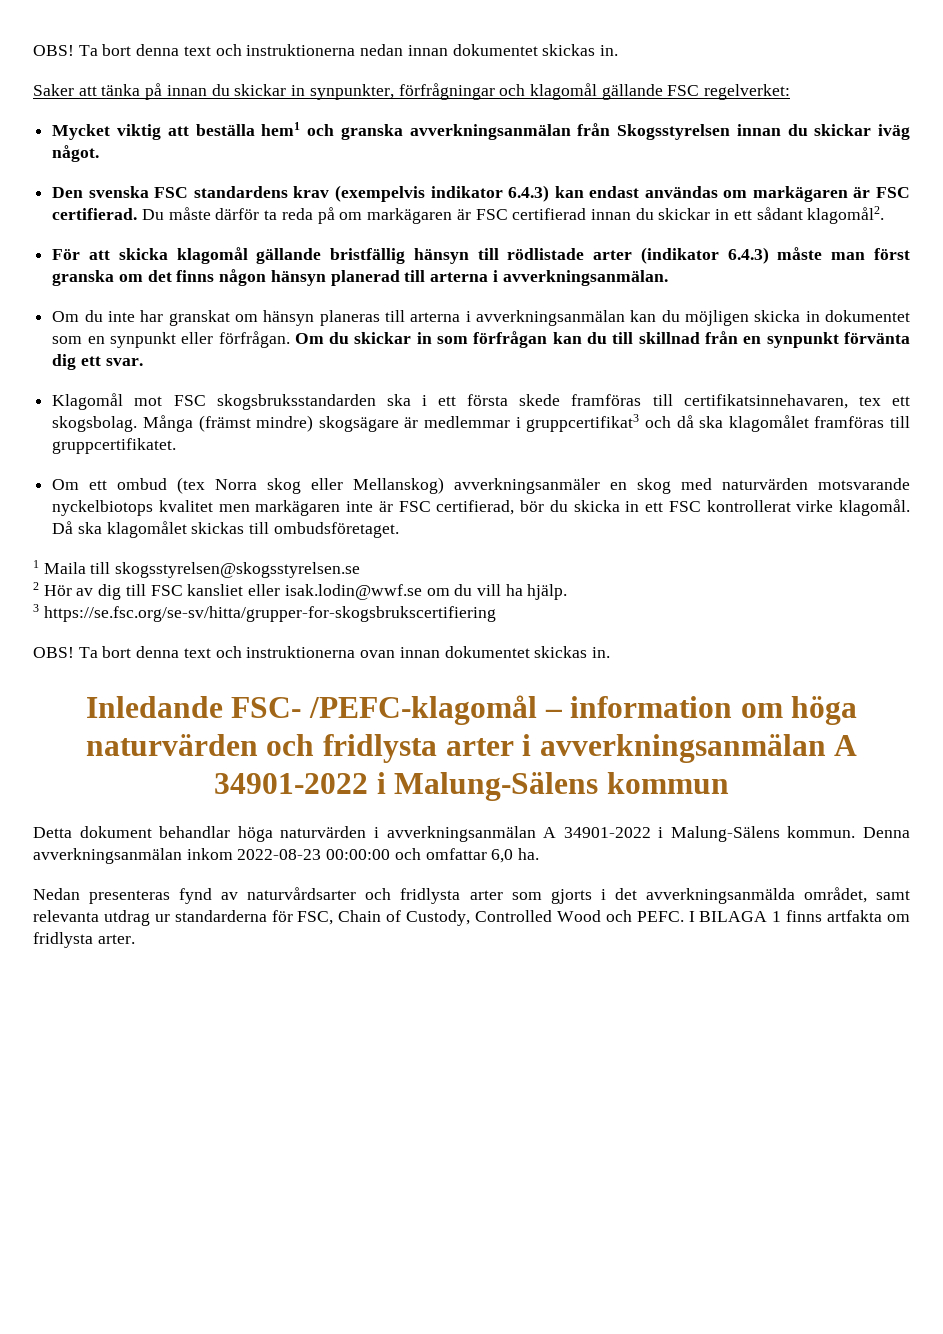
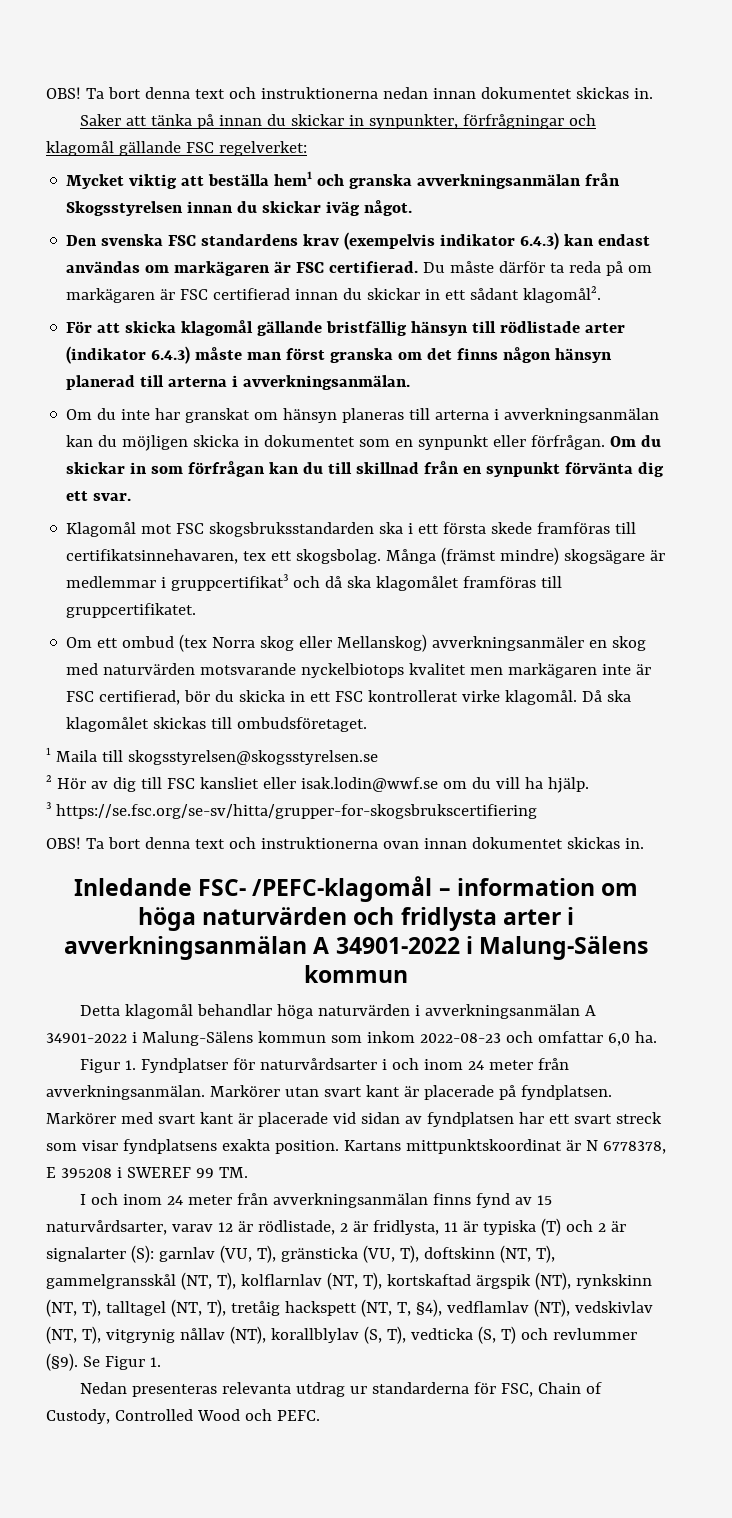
[79,826,152,838] dokument -> [124,1004,193,1019] klagomål
[787,826,911,838] [33,848,182,864] kommun. Denna avverkningsanmälan -> [257,1031,362,1043] kommun som
[326,849,391,860] 00:00:00 -> (501, 1038) none
[33,887,910,904] Nedan presenteras fynd av naturvårdsarter och fridlysta arter som gjorts i det avverkningsanmälda området, samt -> [79,1058,569,1073] [46,1085,612,1100] [46,1112,662,1127] [46,1139,666,1154] [46,1167,248,1178] [79,1193,552,1208] [46,1218,626,1236] [46,1245,555,1263] [46,1272,652,1290] [46,1299,653,1317] [46,1326,637,1344] [46,1353,161,1371] [79,1382,217,1397] Figur 1. Fyndplatser för naturvårdsarter i och inom 24 meter från avverkningsanmälan. Markörer utan svart kant är placerade på fyndplatsen. Markörer med svart kant är placerade vid sidan av fyndplatsen har ett svart streck som visar fyndplatsens exakta position. Kartans mittpunktskoordinat är N 6778378, E 395208 i SWEREF 99 TM. // I och inom 24 meter från avverkningsanmälan finns fynd av 15 naturvårdsarter, varav 12 är rödlistade, 2 är fridlysta, 11 är typiska (T) och 2 är signalarter (S): garnlav (VU, T), gränsticka (VU, T), doftskinn (NT, T), gammelgransskål (NT, T), kolflarnlav (NT, T), kortskaftad ärgspik (NT), rynkskinn (NT, T), talltagel (NT, T), tretåig hackspett (NT, T, §4), vedflamlav (NT), vedskivlav (NT, T), vitgrynig nållav (NT), korallblylav (S, T), vedticka (S, T) och revlummer (§9). Se Figur 1. // Nedan presenteras
[688,910,911,922] [33,932,135,948] I BILAGA 1 finns artfakta om fridlysta arter. -> (320, 1415) none

